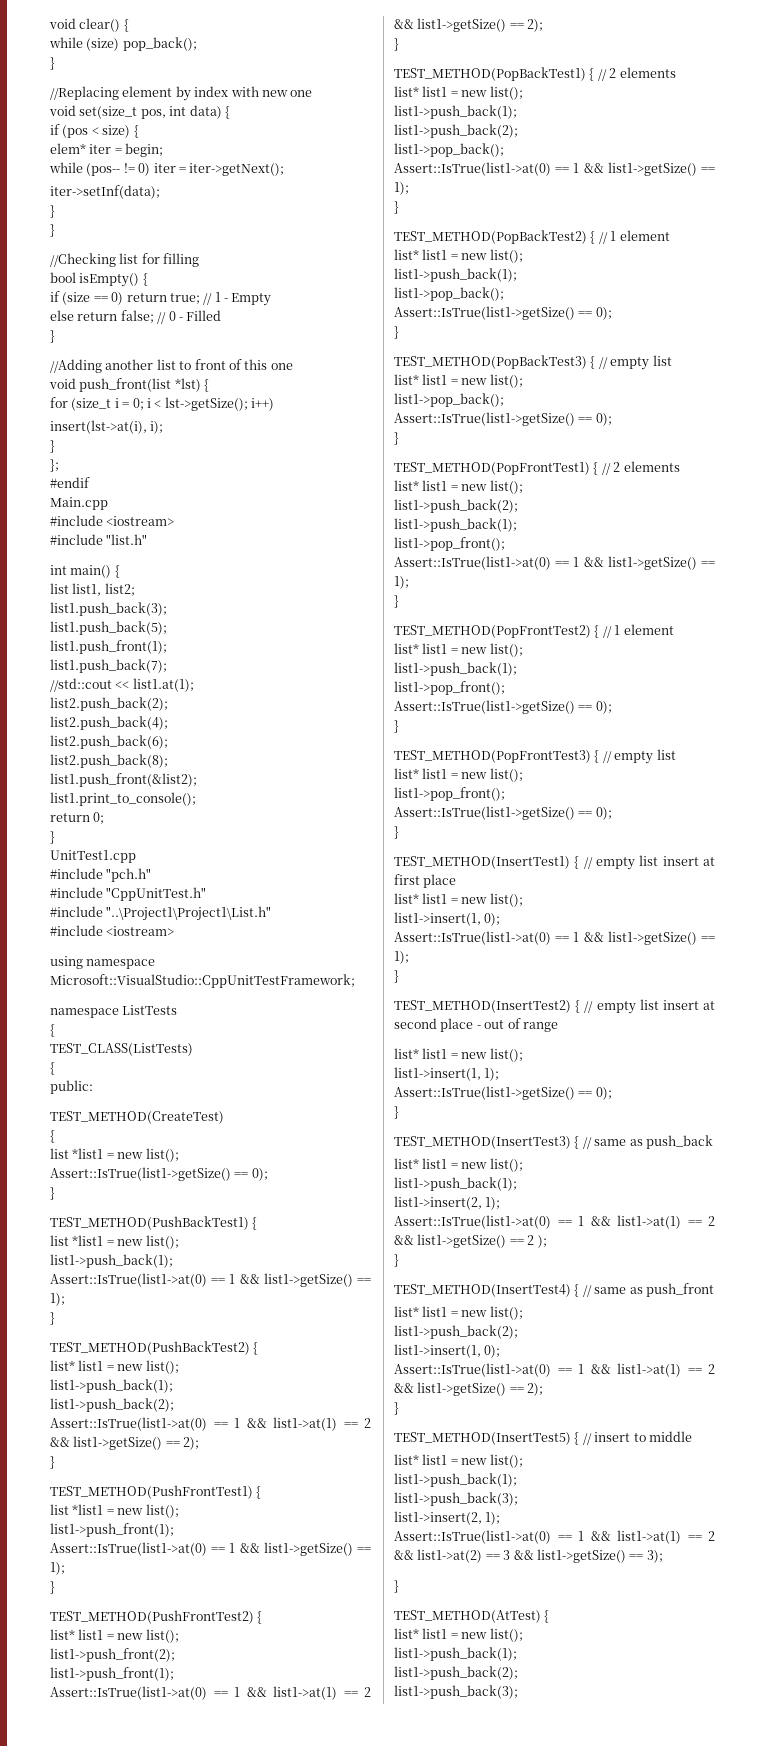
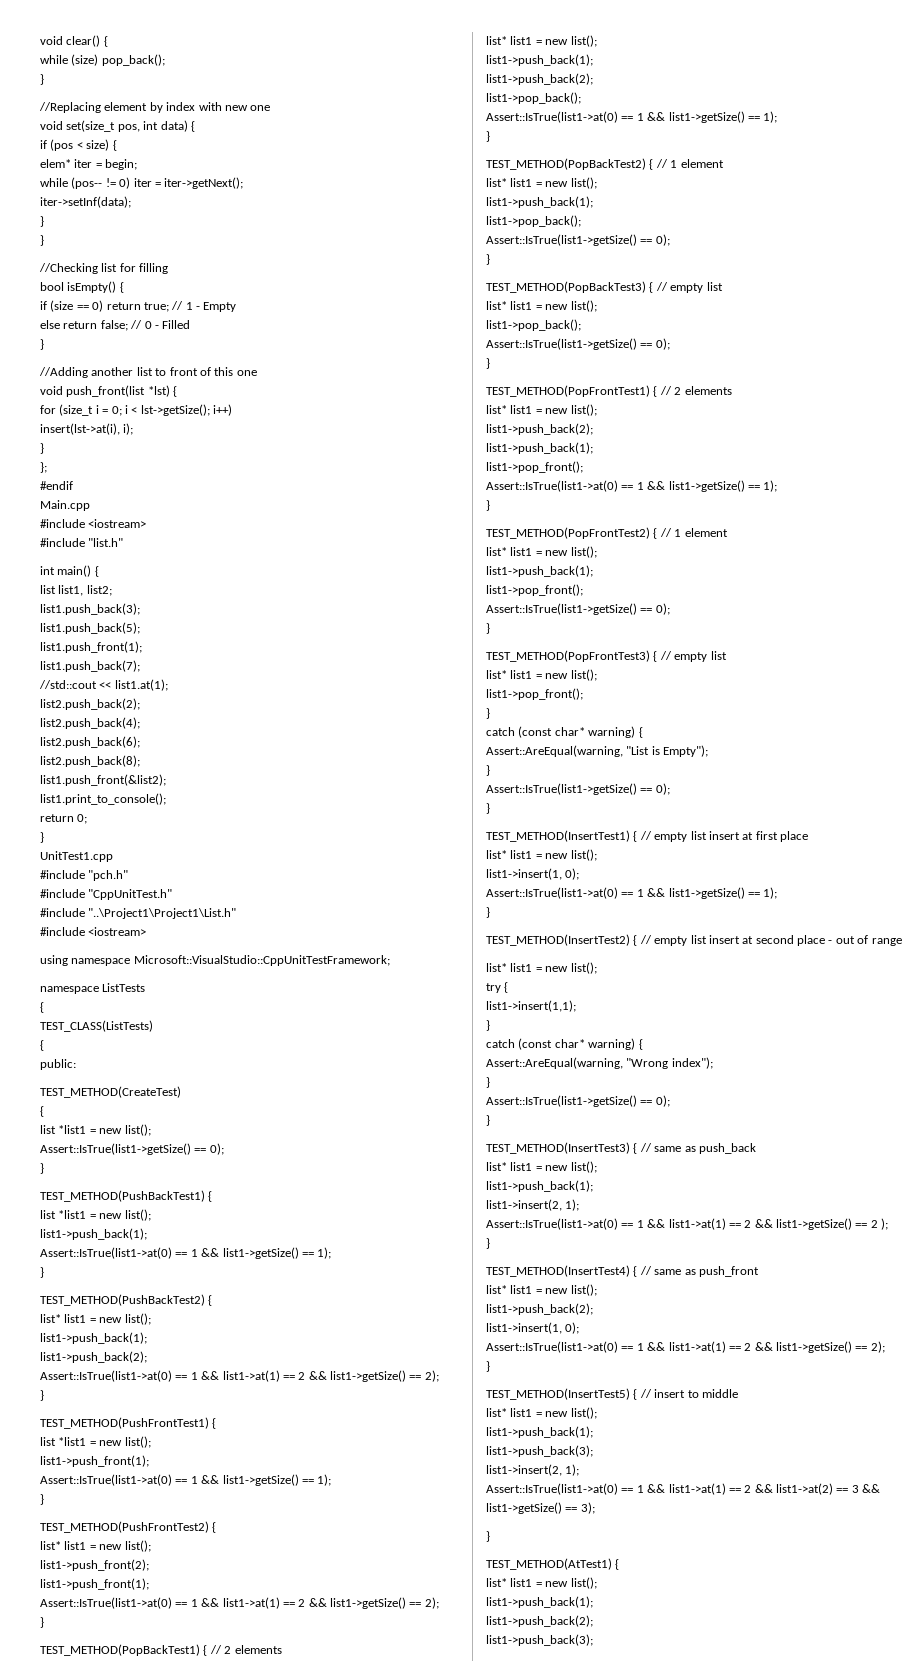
(505, 794) none -> [486,708,490,719] [486,726,643,738] [486,745,709,757] [486,765,490,776] // } // catch (const char* warning) { // Assert::AreEqual(warning, "List is Empty"); // }
[394,1067,500,1081] list1->insert(1, 1); -> [486,982,509,993] [486,1000,576,1012] [486,1020,490,1031] [486,1038,643,1050] [486,1057,713,1069] [486,1077,490,1088] try { // list1->insert(1,1); // } // catch (const char* warning) { // Assert::AreEqual(warning, "Wrong index"); // }
[394,1610,541,1623] TEST_METHOD(AtTest) -> [486,1558,612,1570] TEST_METHOD(AtTest1)

